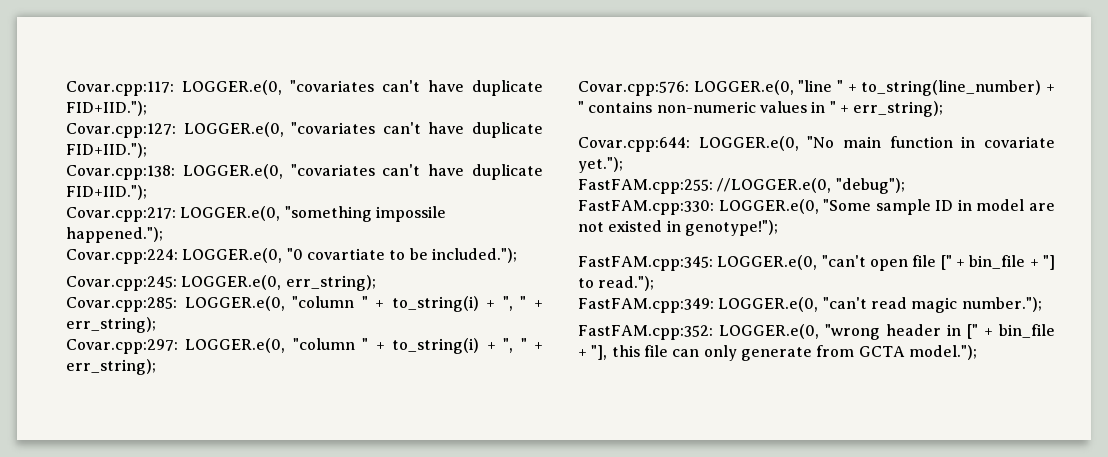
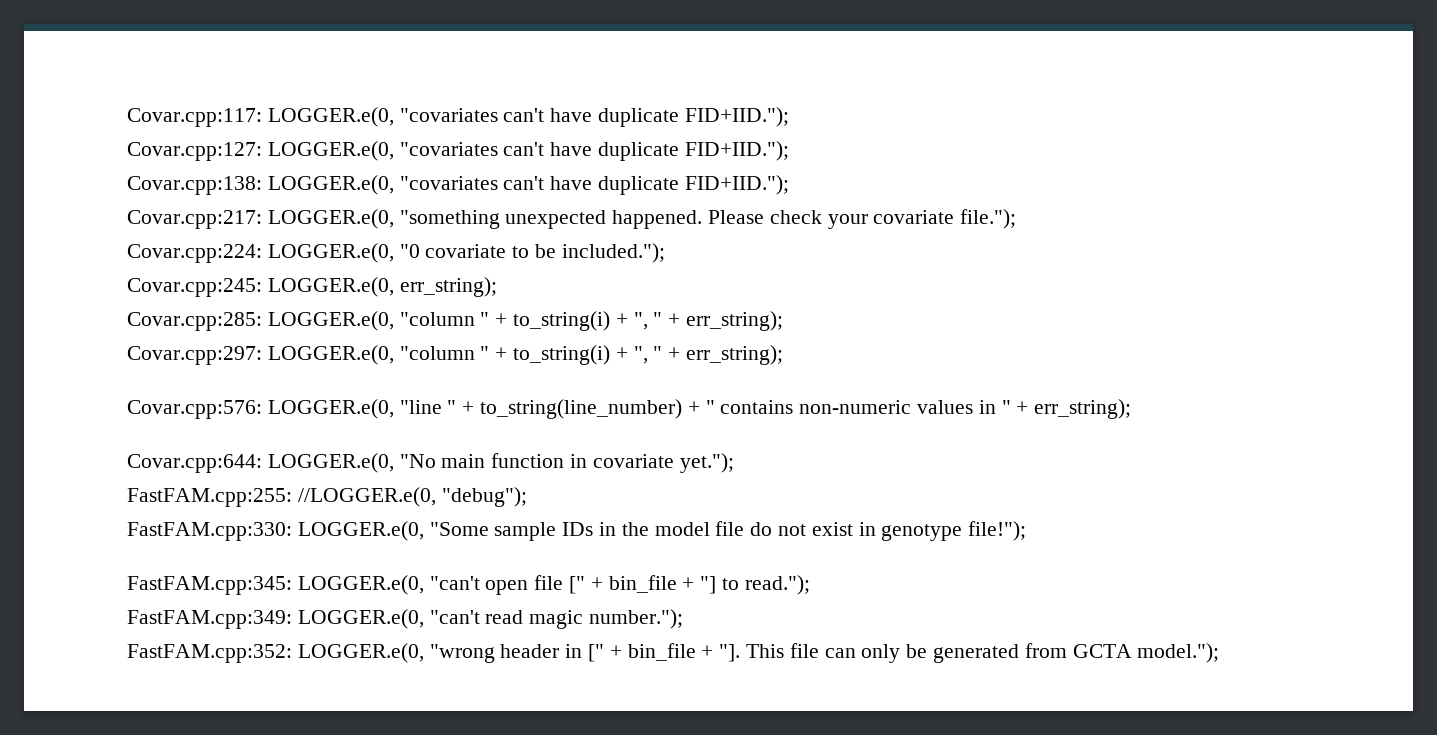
[375,206,446,222] [66,227,163,243] impossile happened."); -> [505,209,1017,229] unexpected happened. Please check your covariate file.");
[306,248,385,260] covartiate -> [425,244,507,258] covariate
[935,199,1055,211] [578,220,778,236] ID in model are not existed in genotype!"); -> [562,521,1027,541] IDs in the model file do not exist in genotype file!");
[591,345,640,360] "], this -> [719,644,785,662] "]. This
[740,347,812,361] generate -> [906,644,1020,663] be generated

